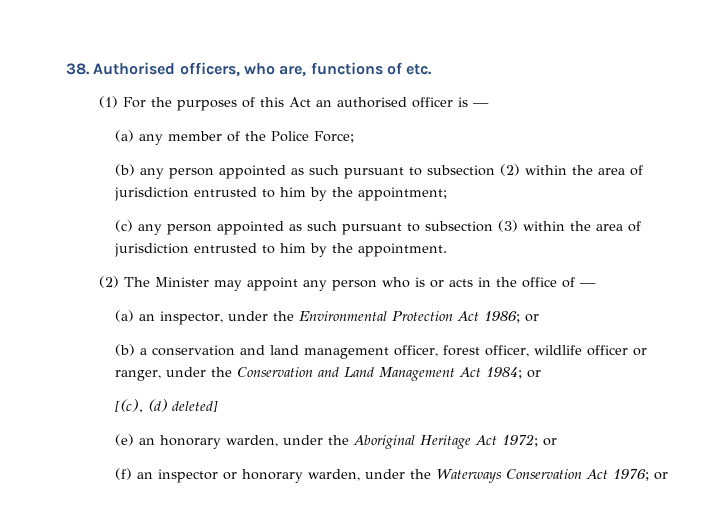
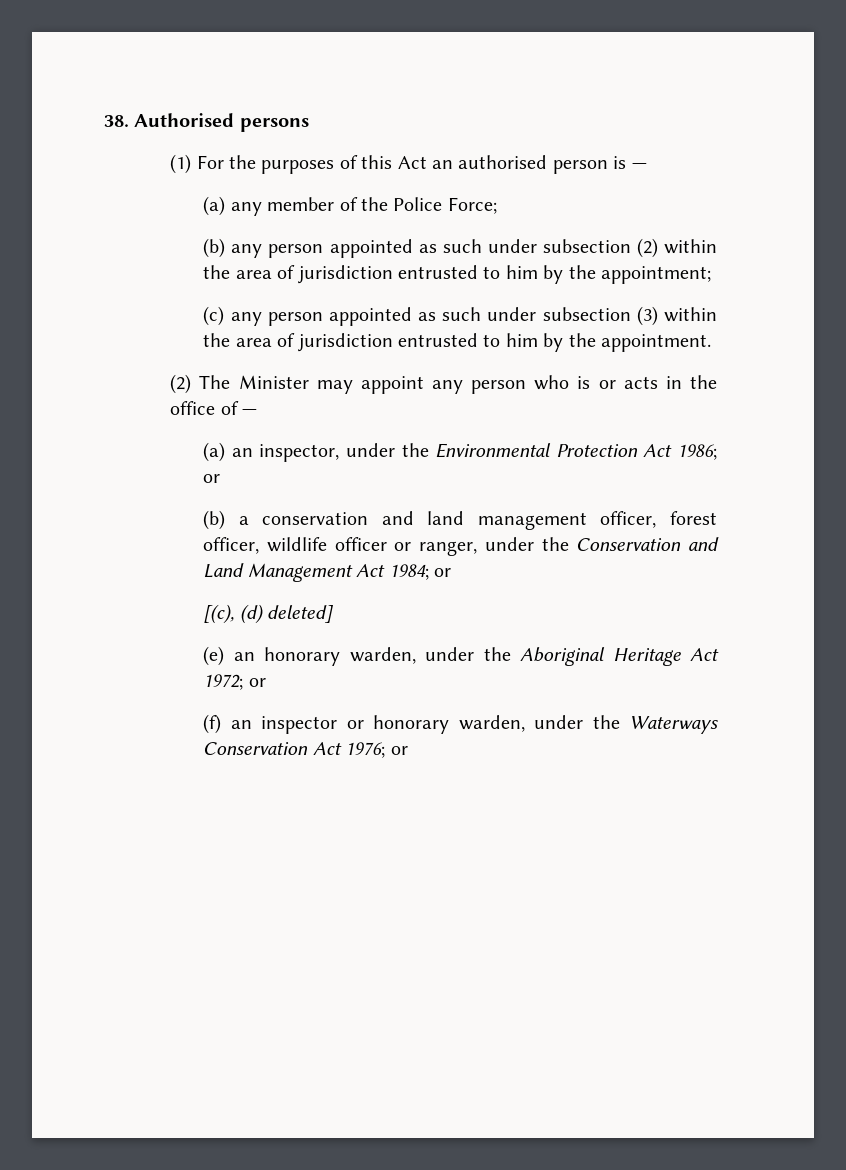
[179,62,433,77] officers, who are, functions of etc. -> [239,118,309,132] persons
[411,97,453,108] officer -> [552,160,608,174] person
[344,167,423,179] pursuant to -> [487,239,537,253] under
[342,223,421,235] pursuant to -> [487,307,537,321] under

